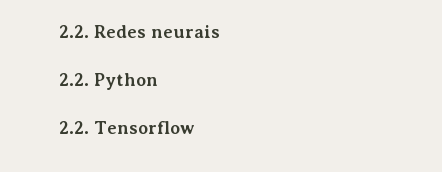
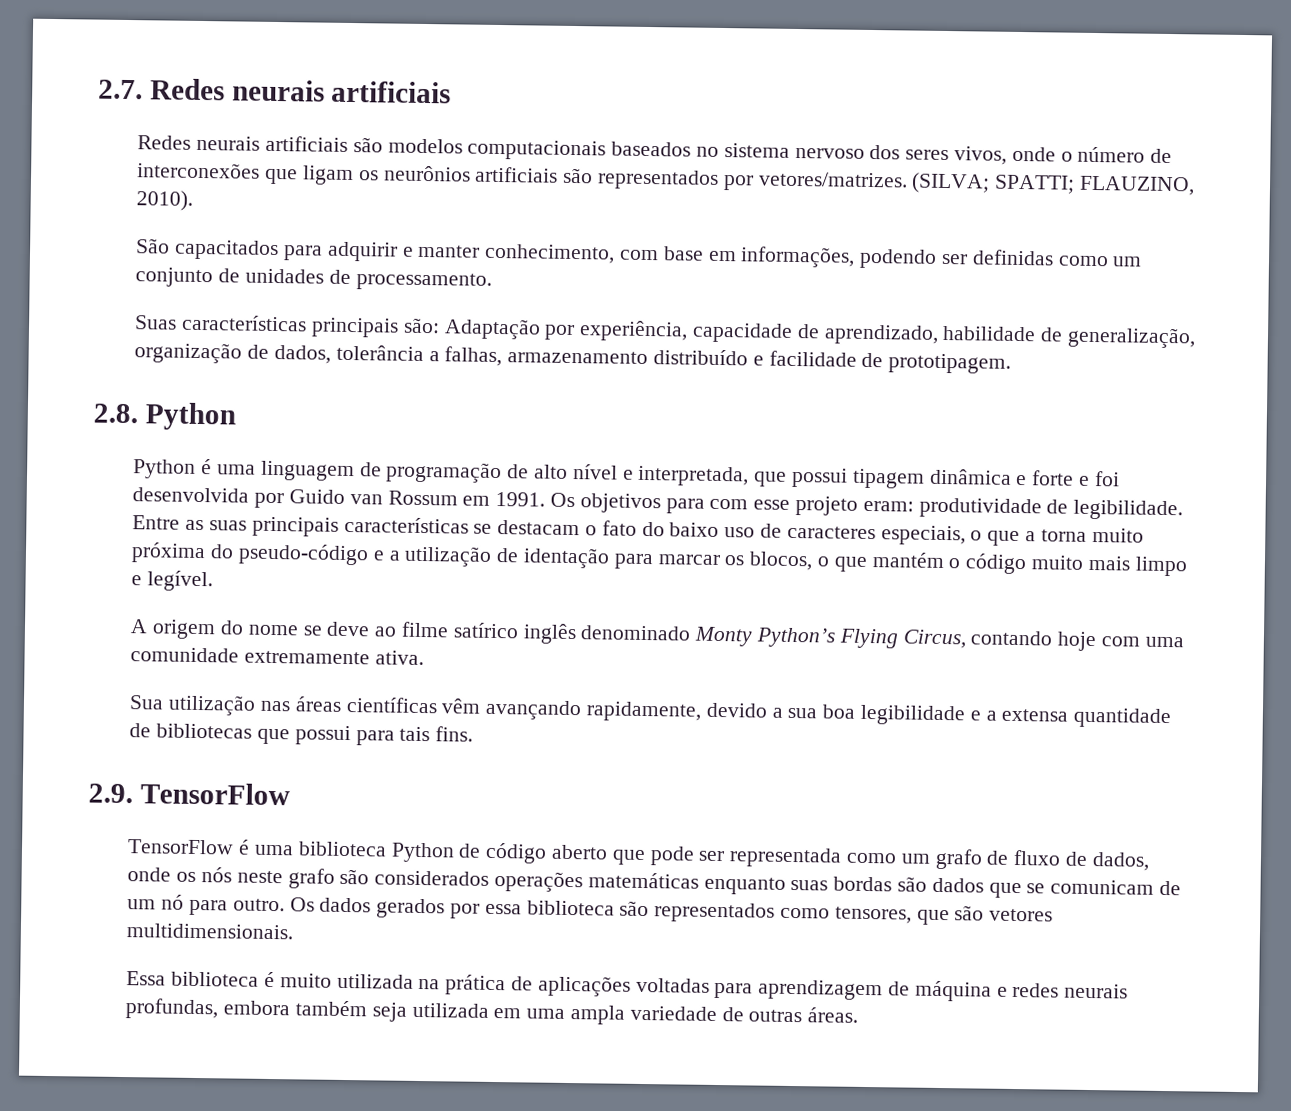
[59,25,220,38] [59,73,158,90] [59,121,195,134] 2.2. Redes neurais // 2.2. Python // 2.2. Tensorflow -> [98,78,452,104] [137,135,1173,165] [137,162,1196,196] [136,190,194,211] [136,238,1143,269] [135,267,492,291] [134,314,1197,349] [134,342,1012,374] [93,402,237,431] [132,459,1120,489] [132,487,1184,521] [132,515,1144,547] [131,542,1188,577] [131,570,214,592] [130,619,1184,652] [130,647,424,666] [129,694,1172,729] [129,723,474,746] [88,782,290,806] [127,839,1150,871] [127,867,1182,899] [127,894,1054,926] [126,923,294,940] [126,971,1129,1002] [125,998,859,1025] 2.7. Redes neurais artificiais // Redes neurais artificiais são modelos computacionais baseados no sistema nervoso dos seres vivos, onde o número de interconexões que ligam os neurônios artificiais são representados por vetores/matrizes. (SILVA; SPATTI; FLAUZINO, 2010). // São capacitados para adquirir e manter conhecimento, com base em informações, podendo ser definidas como um conjunto de unidades de processamento. // Suas características principais são: Adaptação por experiência, capacidade de aprendizado, habilidade de generalização, organização de dados, tolerância a falhas, armazenamento distribuído e facilidade de prototipagem. // 2.8. Python // Python é uma linguagem de programação de alto nível e interpretada, que possui tipagem dinâmica e forte e foi desenvolvida por Guido van Rossum em 1991. Os objetivos para com esse projeto eram: produtividade de legibilidade. Entre as suas principais características se destacam o fato do baixo uso de caracteres especiais, o que a torna muito próxima do pseudo-código e a utilização de identação para marcar os blocos, o que mantém o código muito mais limpo e legível. // A origem do nome se deve ao filme satírico inglês denominado Monty Python’s Flying Circus, contando hoje com uma comunidade extremamente ativa. // Sua utilização nas áreas científicas vêm avançando rapidamente, devido a sua boa legibilidade e a extensa quantidade de bibliotecas que possui para tais fins. // 2.9. TensorFlow // TensorFlow é uma biblioteca Python de código aberto que pode ser representada como um grafo de fluxo de dados, onde os nós neste grafo são considerados operações matemáticas enquanto suas bordas são dados que se comunicam de um nó para outro. Os dados gerados por essa biblioteca são representados como tensores, que são vetores multidimensionais. // Essa biblioteca é muito utilizada na prática de aplicações voltadas para aprendizagem de máquina e redes neurais profundas, embora também seja utilizada em uma ampla variedade de outras áreas.

